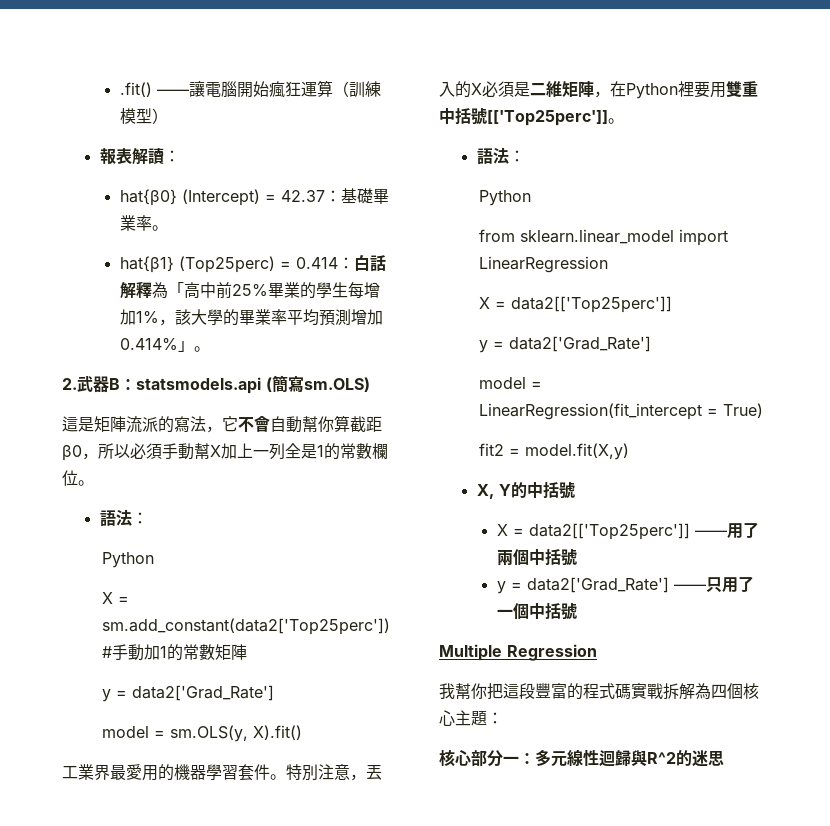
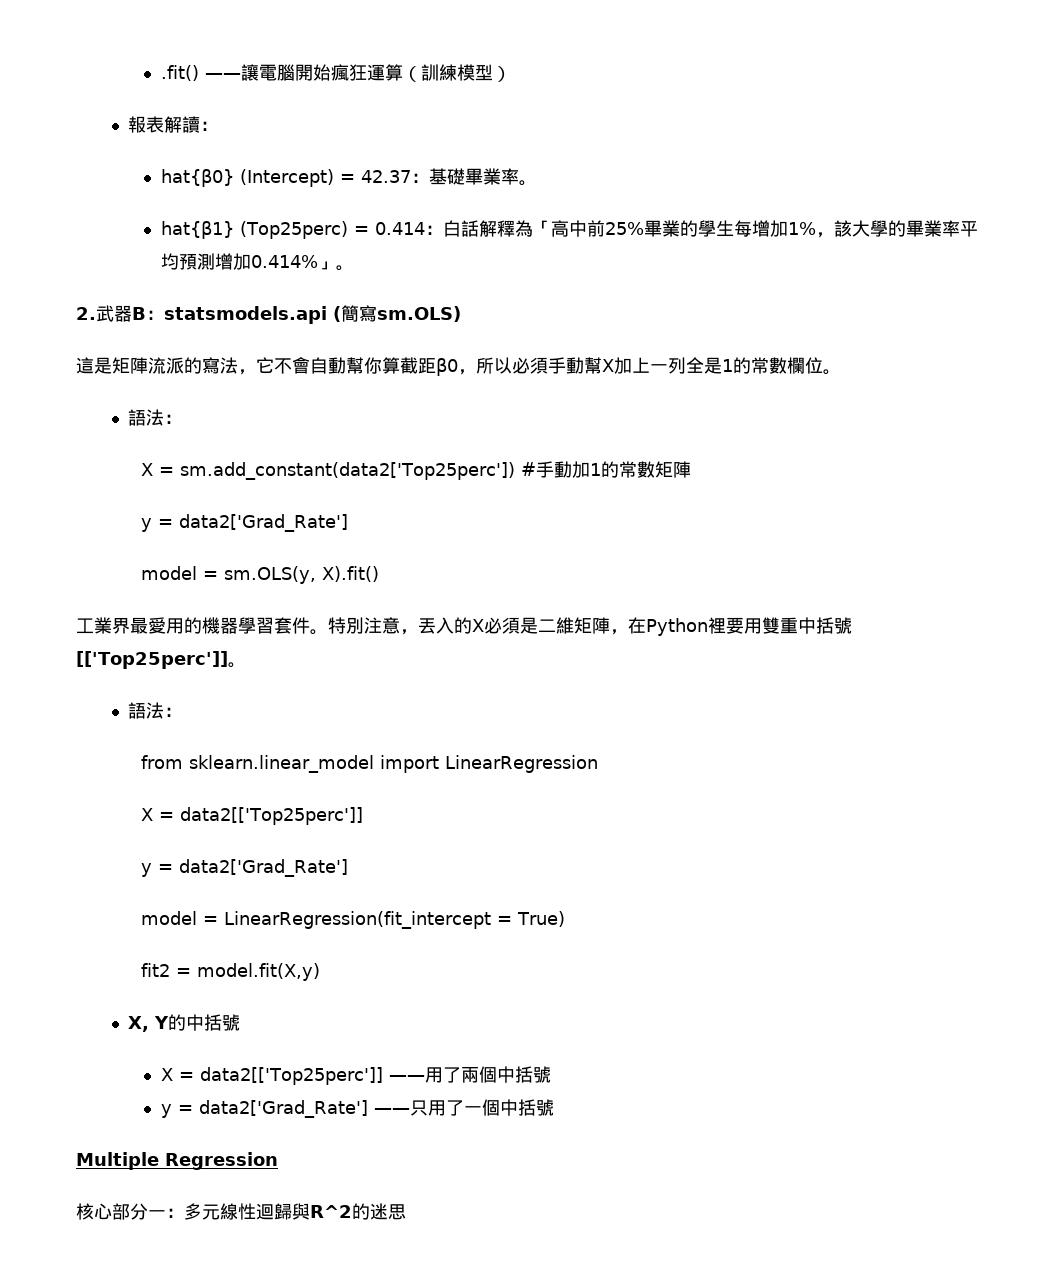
[102,552,155,568] // Python -> (183, 419) none
[479,190,532,206] // Python -> (183, 712) none
[439,683,759,700] [439,710,503,726] // 我幫你把這段豐富的程式碼實戰拆解為四個核心主題： -> (278, 1161) none

